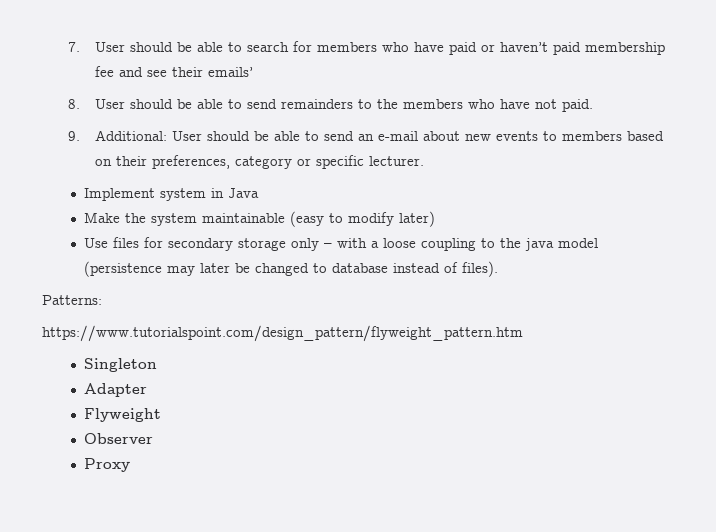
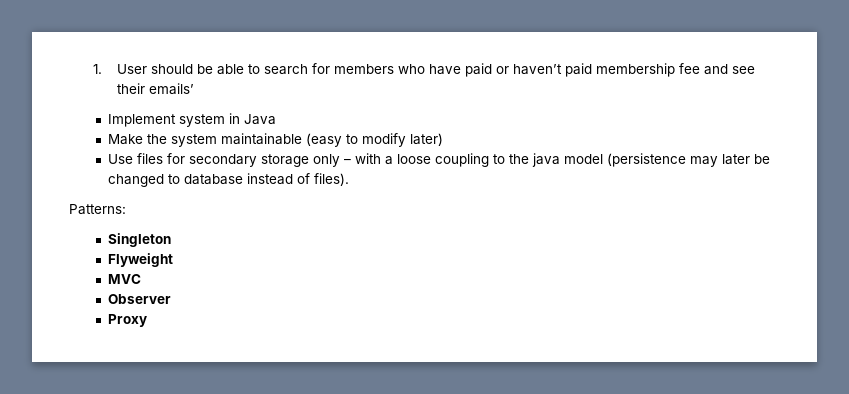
[68,42,81,52] 7. -> [93,64,103,74] 1.
[68,99,593,112] [68,130,664,141] [94,155,424,169] // 8. User should be able to send remainders to the members who have not paid. // 9. Additional: User should be able to send an e-mail about new events to members based on their preferences, category or specific lecturer. -> (195, 89) none
[42,325,523,342] // https://www.tutorialspoint.com/design_pattern/flyweight_pattern.htm -> (126, 209) none
[84,383,148,397] [84,408,162,422] Adapter // Flyweight -> [108,253,174,267] [108,274,142,284] Flyweight // MVC

